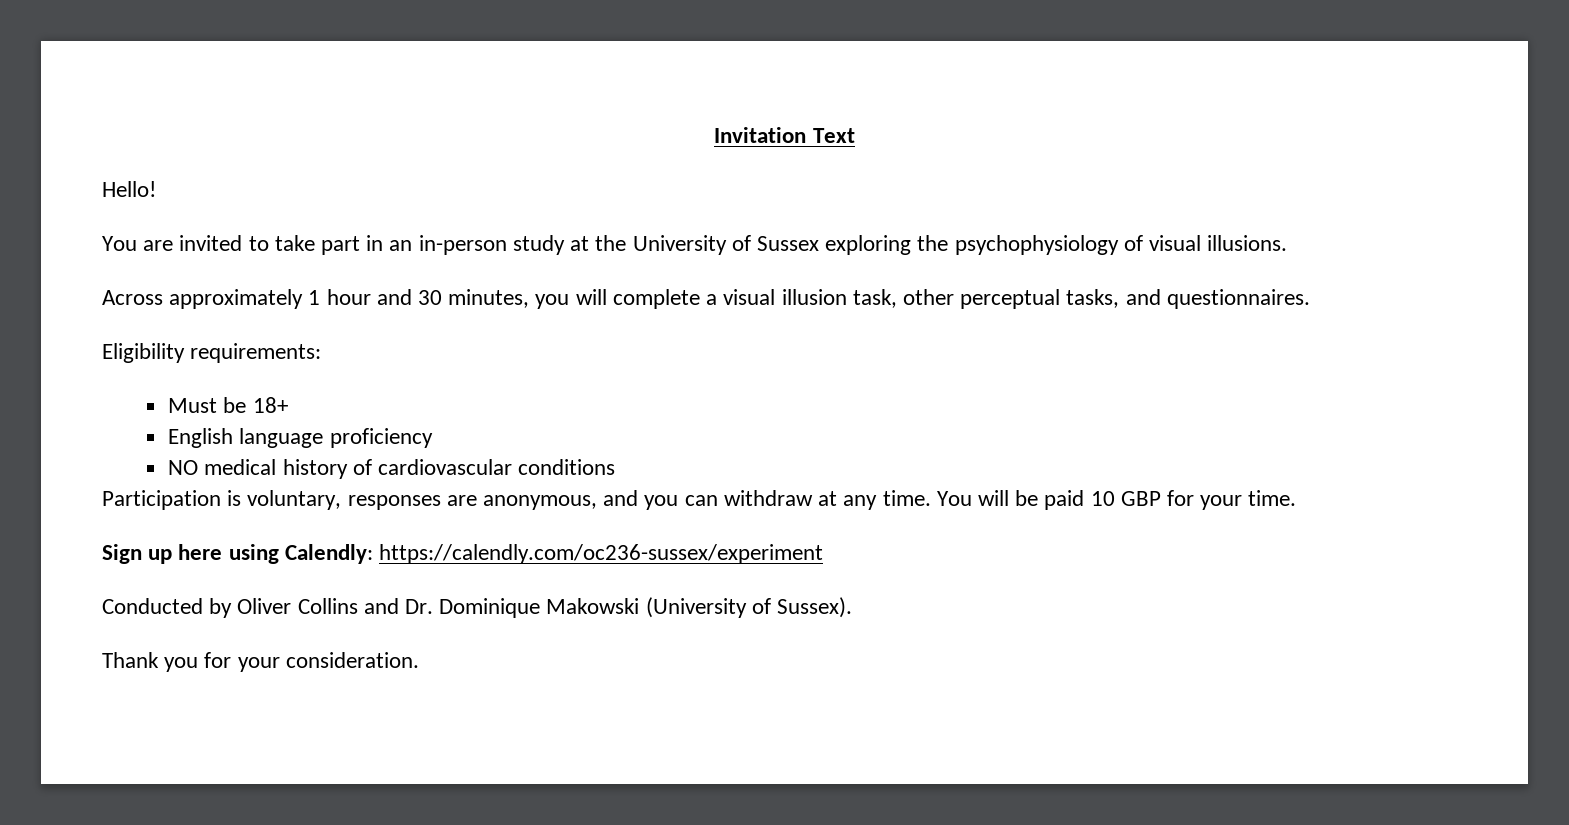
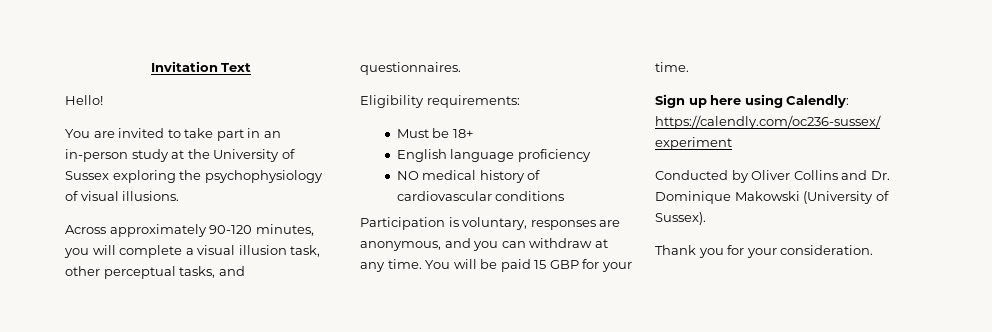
[308,289,443,305] 1 hour and 30 -> [209,225,253,234] 90-120
[1090,491,1115,506] 10 -> [534,260,547,269] 15

